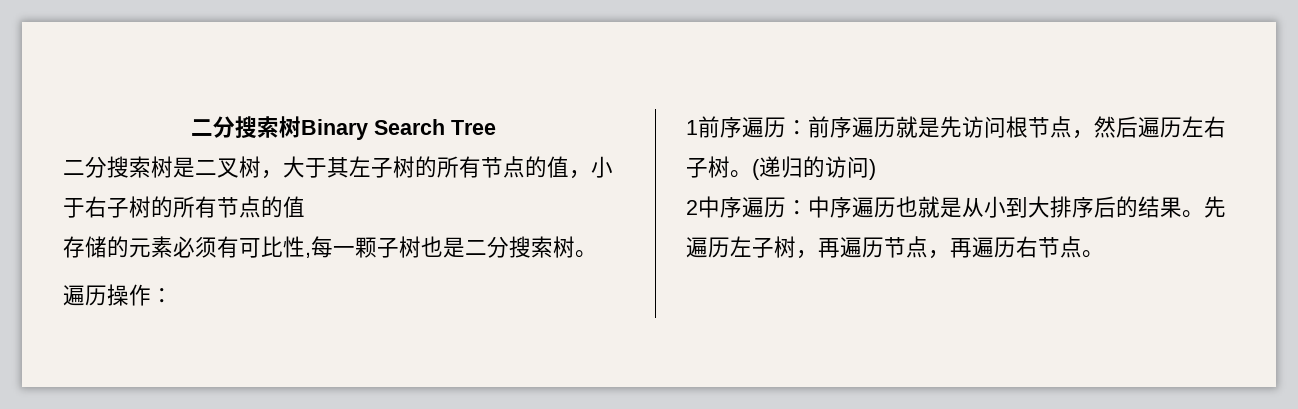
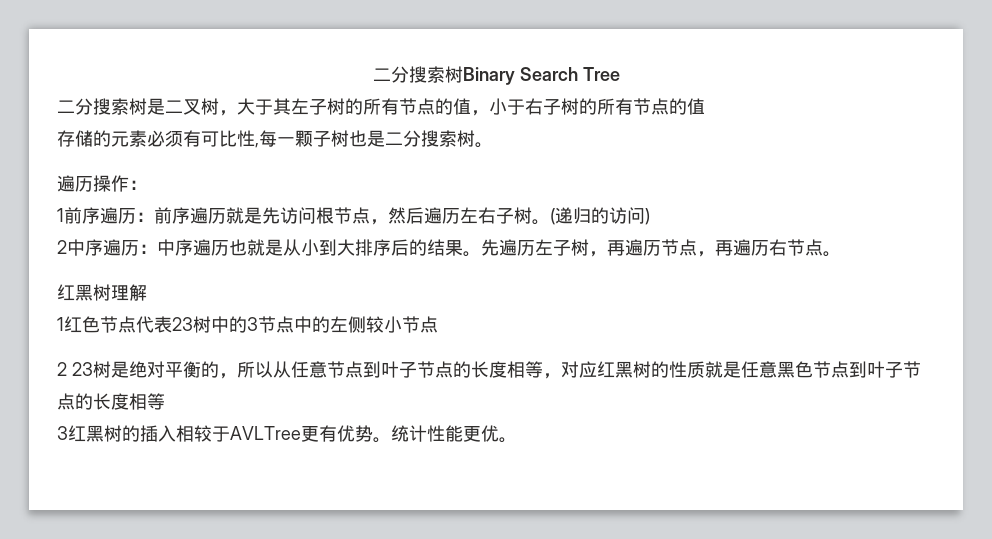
(1104, 254) none -> [57,284,147,301] [57,316,438,333] [57,361,921,379] [57,393,165,410] [57,425,517,443] // 红黑树理解 // 1红色节点代表23树中的3节点中的左侧较小节点 // 2 23树是绝对平衡的，所以从任意节点到叶子节点的长度相等，对应红黑树的性质就是任意黑色节点到叶子节点的长度相等 // 3红黑树的插入相较于AVLTree更有优势。统计性能更优。

